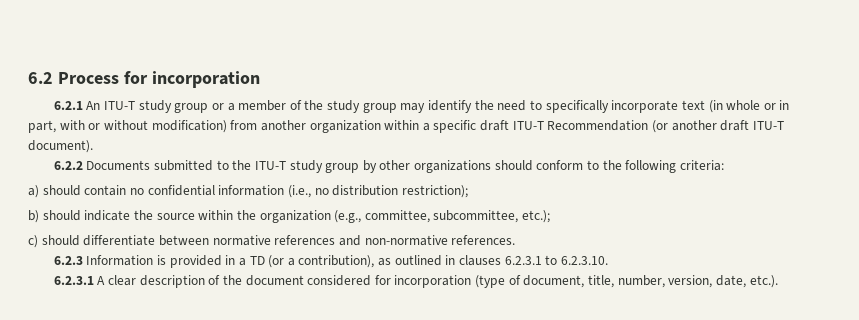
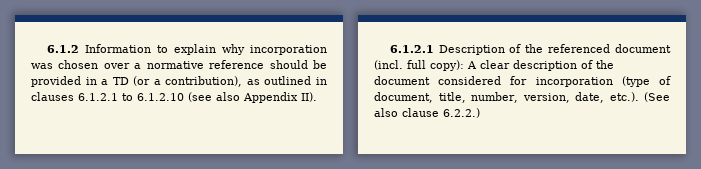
[28,71,260,88] [53,100,790,113] [28,120,784,133] [28,140,93,153] [53,160,724,173] [28,185,468,198] [28,210,551,223] [28,235,516,248] [53,255,166,266] 6.2 Process for incorporation // 6.2.1 An ITU-T study group or a member of the study group may identify the need to specifically incorporate text (in whole or in part, with or without modification) from another organization within a specific draft ITU-T Recommendation (or another draft ITU-T document). // 6.2.2 Documents submitted to the ITU-T study group by other organizations should conform to the following criteria: // a) should contain no confidential information (i.e., no distribution restriction); // b) should indicate the source within the organization (e.g., committee, subcommittee, etc.); // c) should differentiate between normative references and non-normative references. // 6.2.3 Information is -> [46,44,327,55] [31,60,327,69] 6.1.2 Information to explain why incorporation was chosen over a normative reference should be
[504,255,608,265] [53,276,94,285] 6.2.3.1 to 6.2.3.10. // 6.2.3.1 -> [78,92,317,103] [389,44,671,55] [374,60,464,71] 6.1.2.1 to 6.1.2.10 (see also Appendix II). // 6.1.2.1 Description of the referenced document (incl. full copy):
(778, 281) none -> [644,92,670,102] [374,108,480,118] (See also clause 6.2.2.)

